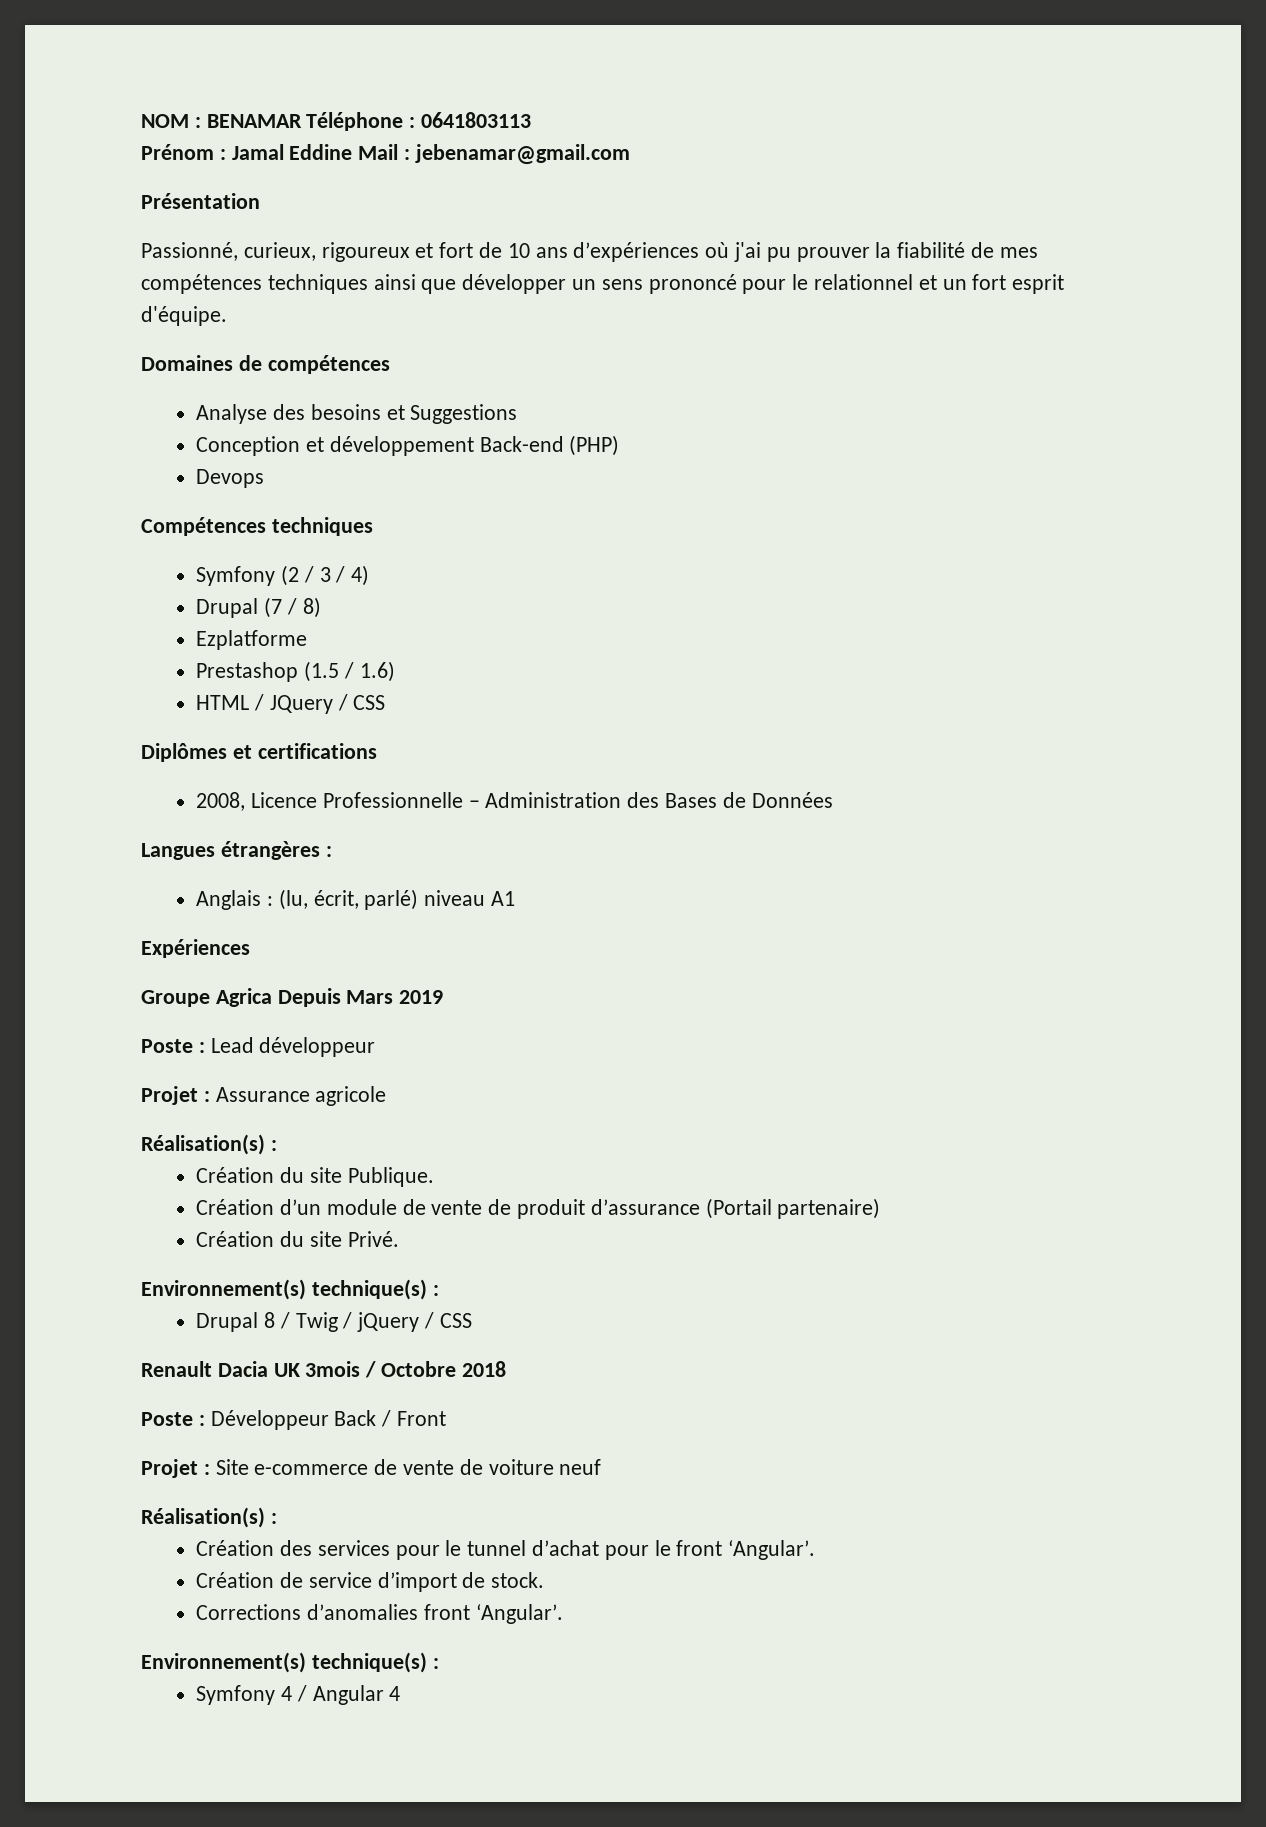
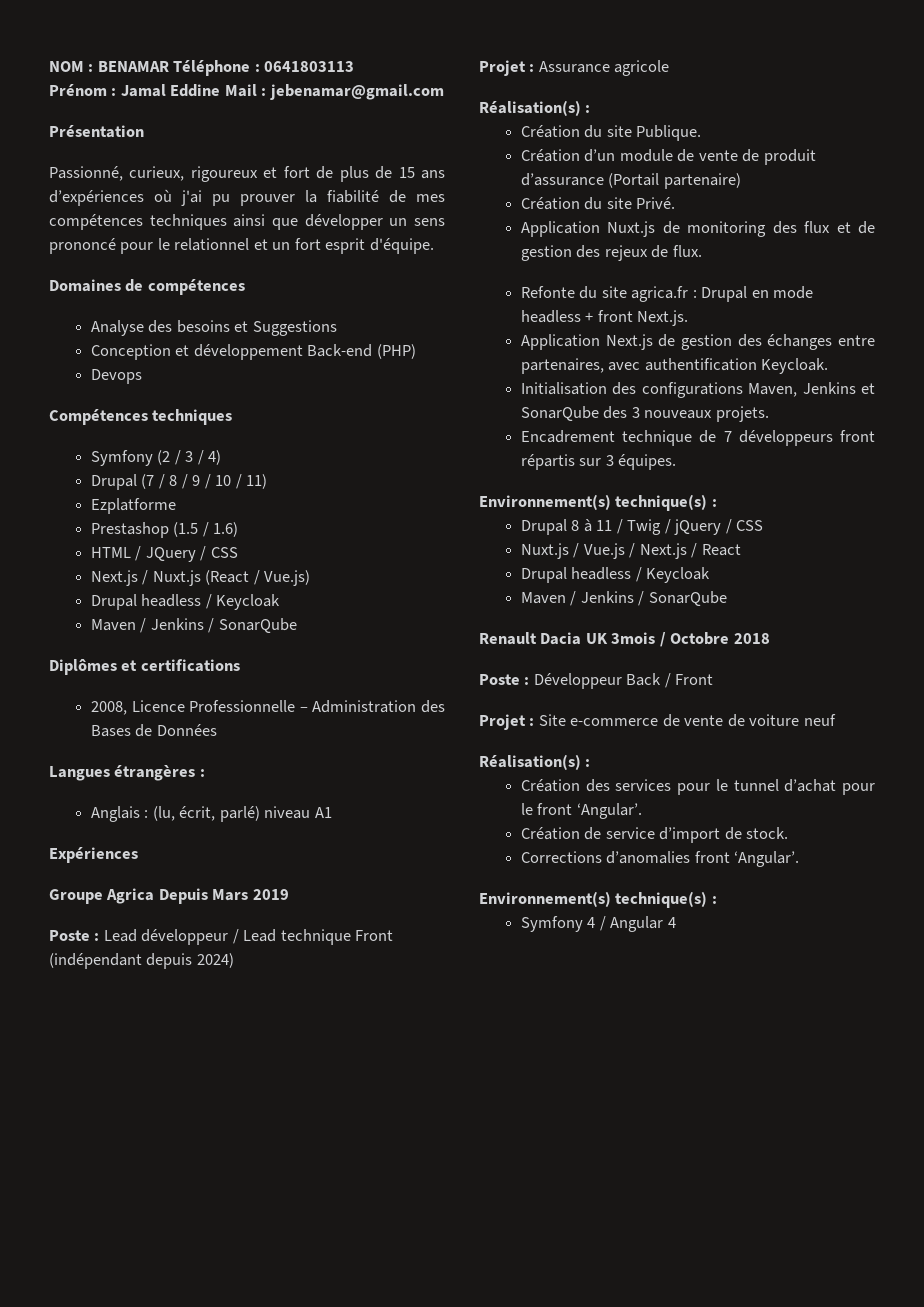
[507,243,530,258] 10 -> [339,166,415,182] plus de 15
[302,597,321,618] 8) -> [169,474,268,489] 8 / 9 / 10 / 11)
(386, 702) none -> [90,570,311,586] [90,594,281,610] [90,618,297,633] // Next.js / Nuxt.js (React / Vue.js) // Drupal headless / Keycloak // Maven / Jenkins / SonarQube
(376, 1047) none -> [232,929,394,945] [49,953,234,969] / Lead technique Front (indépendant depuis 2024)
(399, 1239) none -> [520,221,875,237] [520,245,702,261] [520,286,814,302] [520,310,689,326] [520,334,875,350] [520,358,829,374] [520,382,875,398] [520,406,769,422] [520,430,875,446] [520,454,677,470] // Application Nuxt.js de monitoring des flux et de gestion des rejeux de flux. // Refonte du site agrica.fr : Drupal en mode headless + front Next.js. // Application Next.js de gestion des échanges entre partenaires, avec authentification Keycloak. // Initialisation des configurations Maven, Jenkins et SonarQube des 3 nouveaux projets. // Encadrement technique de 7 développeurs front répartis sur 3 équipes.
(276, 1320) none -> [583,519,613,532] à 11
(472, 1320) none -> [520,543,741,559] [520,567,711,583] [520,591,727,606] // Nuxt.js / Vue.js / Next.js / React // Drupal headless / Keycloak // Maven / Jenkins / SonarQube

